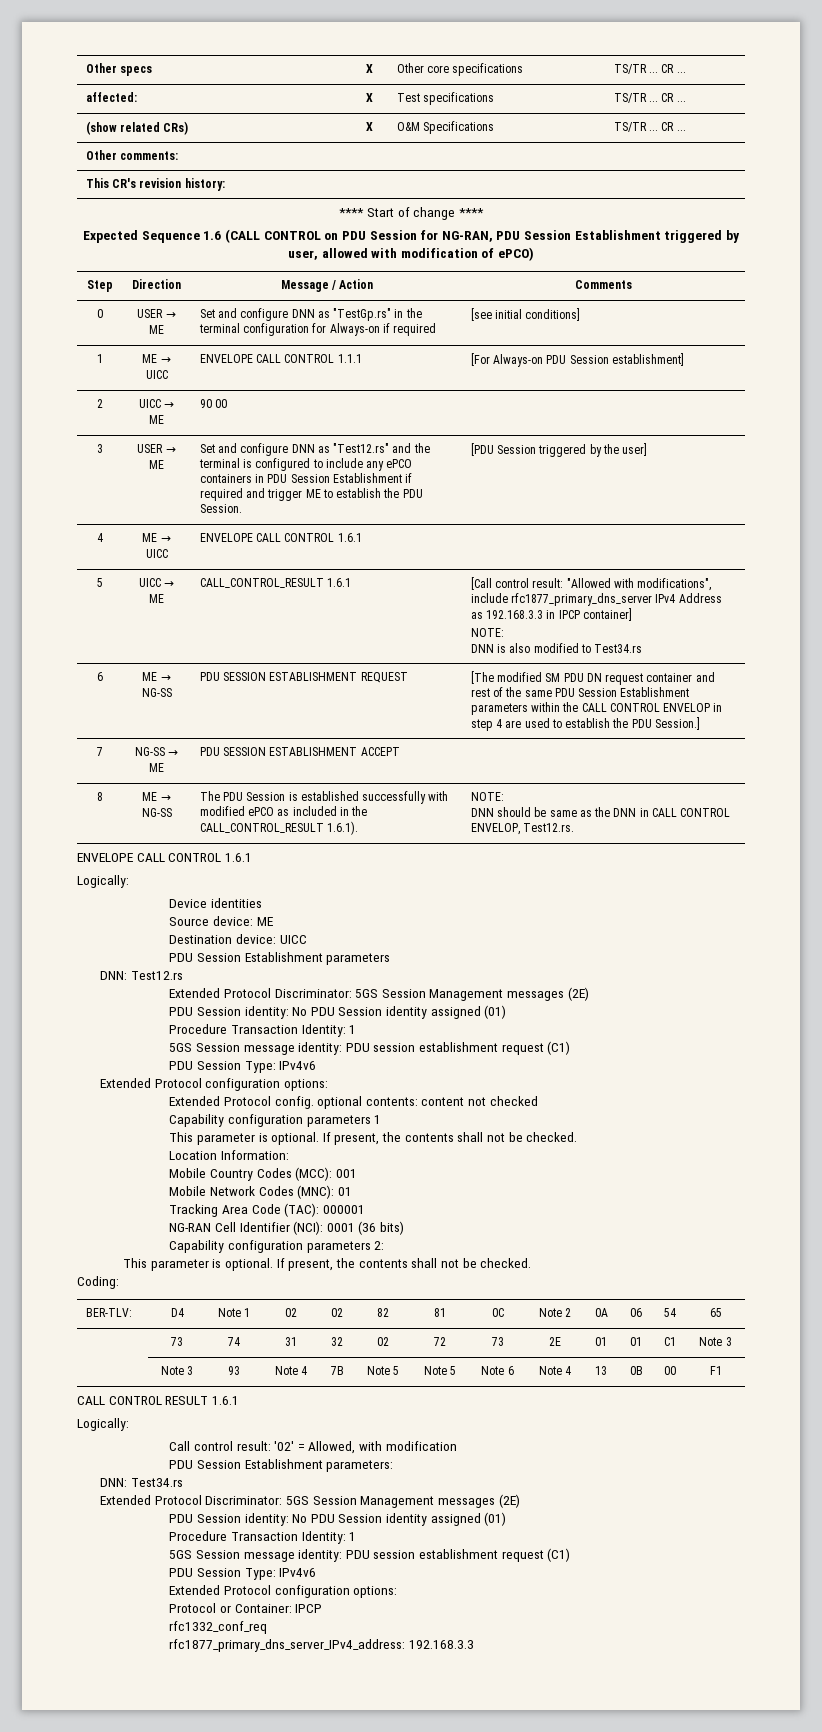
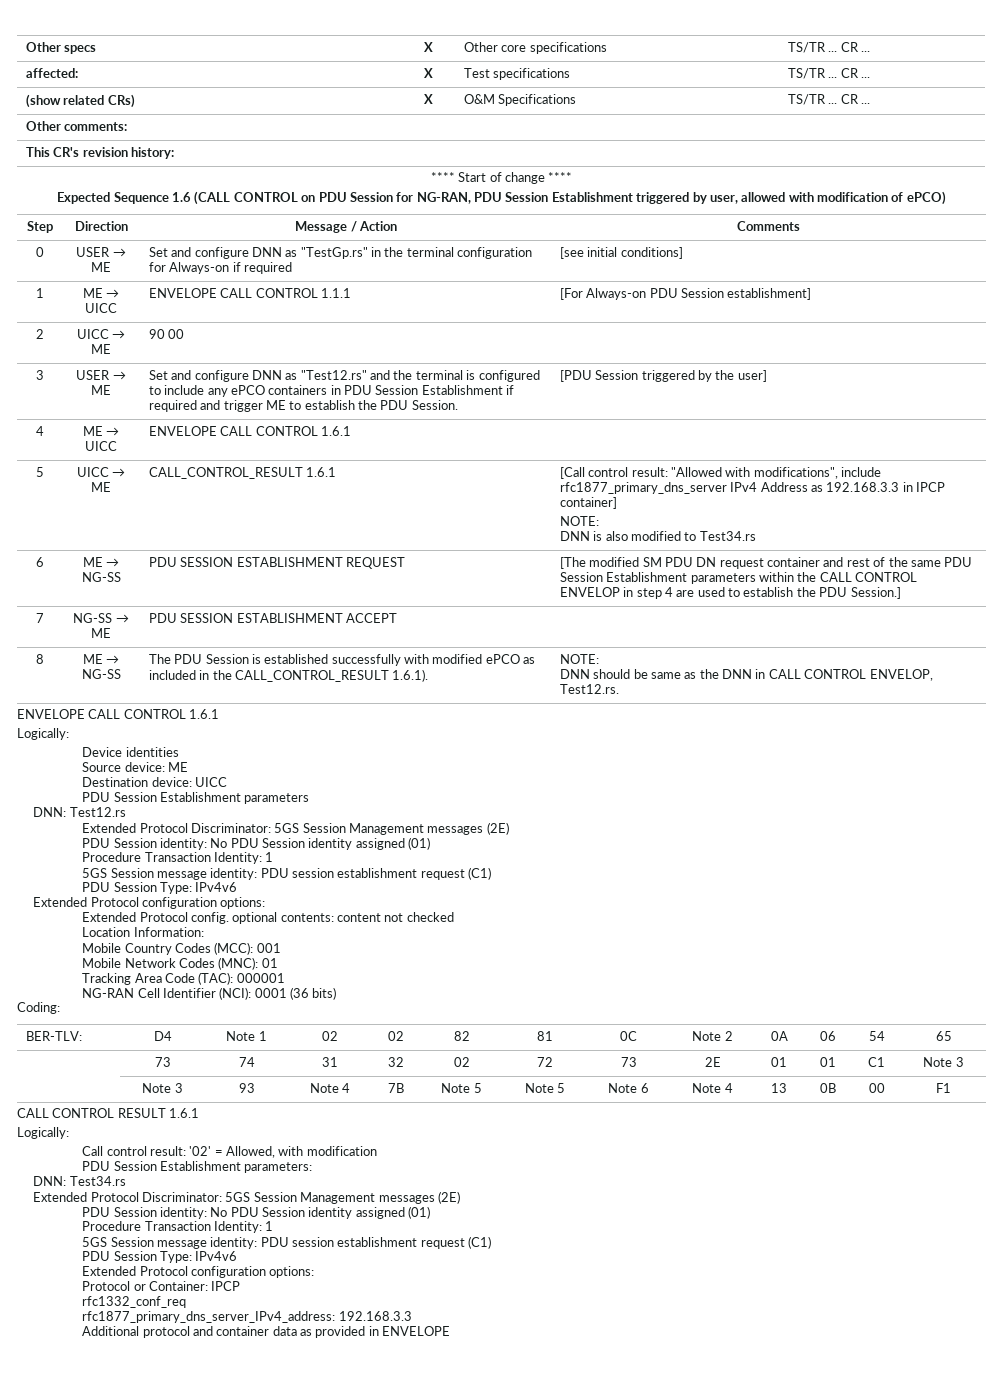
[169,1114,382,1127] [169,1132,578,1145] // Capability configuration parameters 1 // This parameter is optional. If present, the contents shall not be checked. -> (454, 917) none
[169,1240,385,1253] [123,1258,532,1271] // Capability configuration parameters 2: // This parameter is optional. If present, the contents shall not be checked. -> (337, 993) none
(474, 1644) none -> [82,1326,451,1338] // Additional protocol and container data as provided in ENVELOPE

